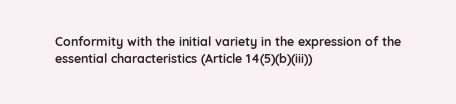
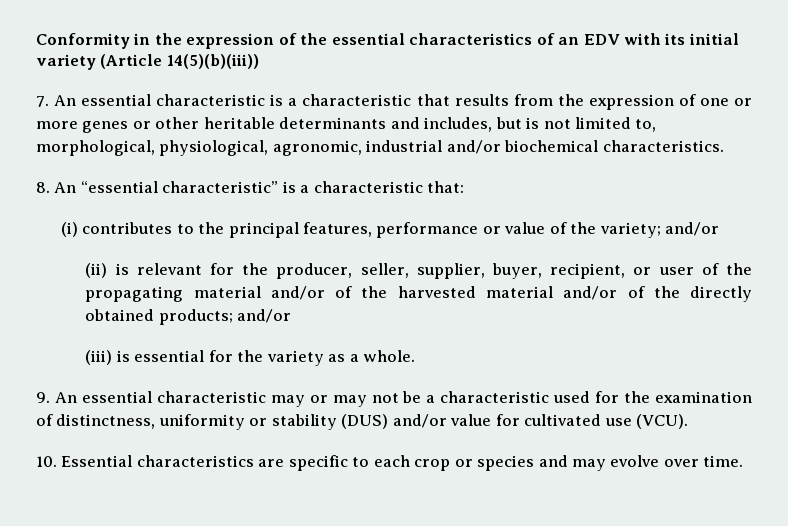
[127,36,257,49] with the initial variety -> (130, 41) none
[201,53,313,66] (Article 14(5)(b)(iii)) -> [536,33,739,45] [36,54,259,70] [36,94,752,110] [36,117,657,133] [36,140,724,156] [36,181,465,193] [60,222,720,238] [85,263,753,279] [85,286,752,302] [85,309,292,325] [85,350,416,366] [36,391,753,407] [36,414,689,430] [36,455,744,471] of an EDV with its initial variety (Article 14(5)(b)(iii)) // 7. An essential characteristic is a characteristic that results from the expression of one or more genes or other heritable determinants and includes, but is not limited to, morphological, physiological, agronomic, industrial and/or biochemical characteristics. // 8. An “essential characteristic” is a characteristic that: // (i) contributes to the principal features, performance or value of the variety; and/or // (ii) is relevant for the producer, seller, supplier, buyer, recipient, or user of the propagating material and/or of the harvested material and/or of the directly obtained products; and/or // (iii) is essential for the variety as a whole. // 9. An essential characteristic may or may not be a characteristic used for the examination of distinctness, uniformity or stability (DUS) and/or value for cultivated use (VCU). // 10. Essential characteristics are specific to each crop or species and may evolve over time.

